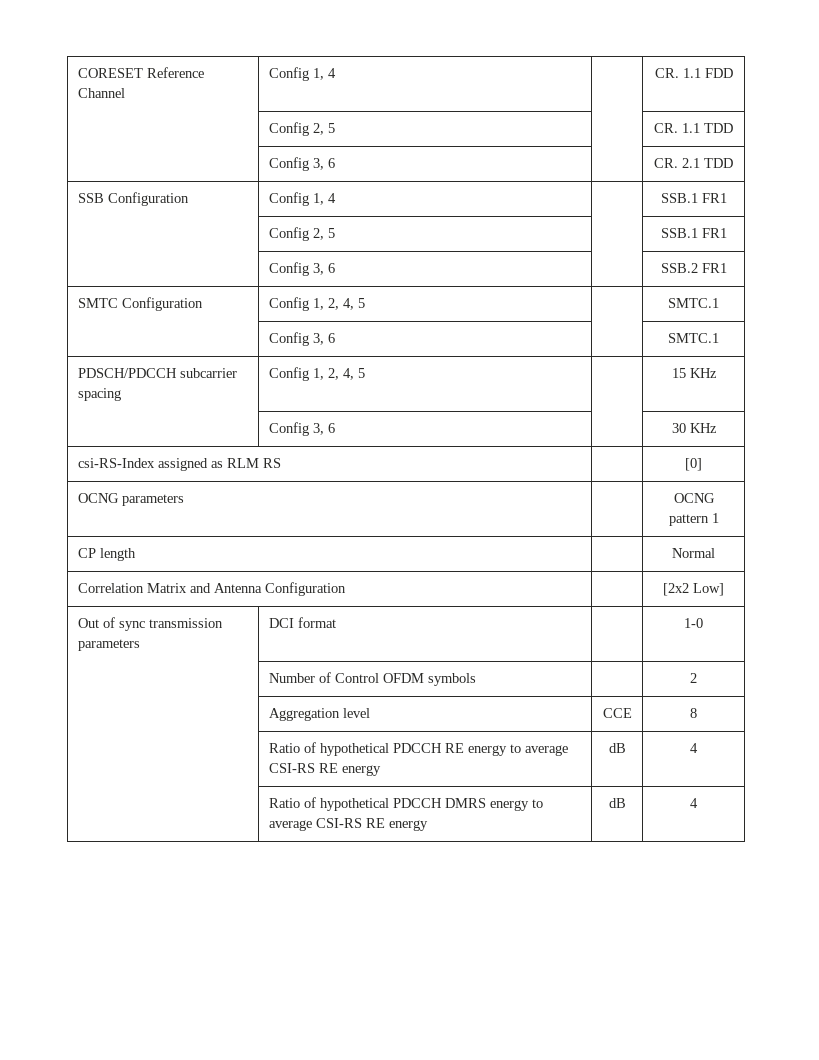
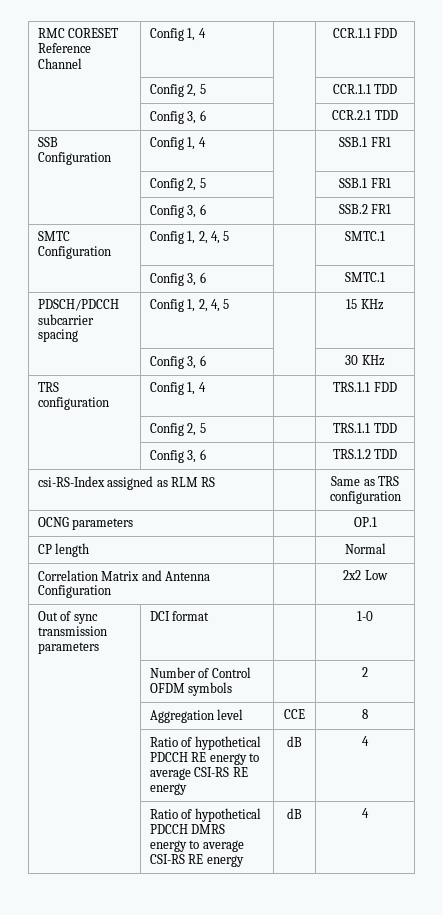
(77, 73) none -> [37,28,65,38] RMC
[654,68,733,78] [268,122,335,136] [654,123,733,133] [268,157,335,171] [654,158,700,168] CR. 1.1 FDD // | Config 2, 5 | | CR. 1.1 TDD // | Config 3, 6 | | CR. 2.1 -> [332,28,398,38] [149,84,206,97] [332,84,398,94] [149,110,206,124] [332,110,372,120] CCR.1.1 FDD // | Config 2, 5 | | CCR.1.1 TDD // | Config 3, 6 | | CCR.2.1
(717, 428) none -> [37,382,59,392] [37,397,109,410] [149,382,206,395] [333,382,397,392] [149,423,206,436] [333,423,397,433] [149,449,206,463] [332,449,398,459] // TRS configuration | Config 1, 4 | | TRS.1.1 FDD // | Config 2, 5 | | TRS.1.1 TDD // | Config 3, 6 | | TRS.1.2 TDD
[685,458,702,471] [0] -> [331,476,399,486] [329,491,401,504] Same as TRS configuration
[673,493,715,503] [668,513,719,526] OCNG pattern 1 -> [353,517,377,527] OP.1
[663,583,724,596] [2x2 Low] -> [343,570,388,580] 2x2 Low

